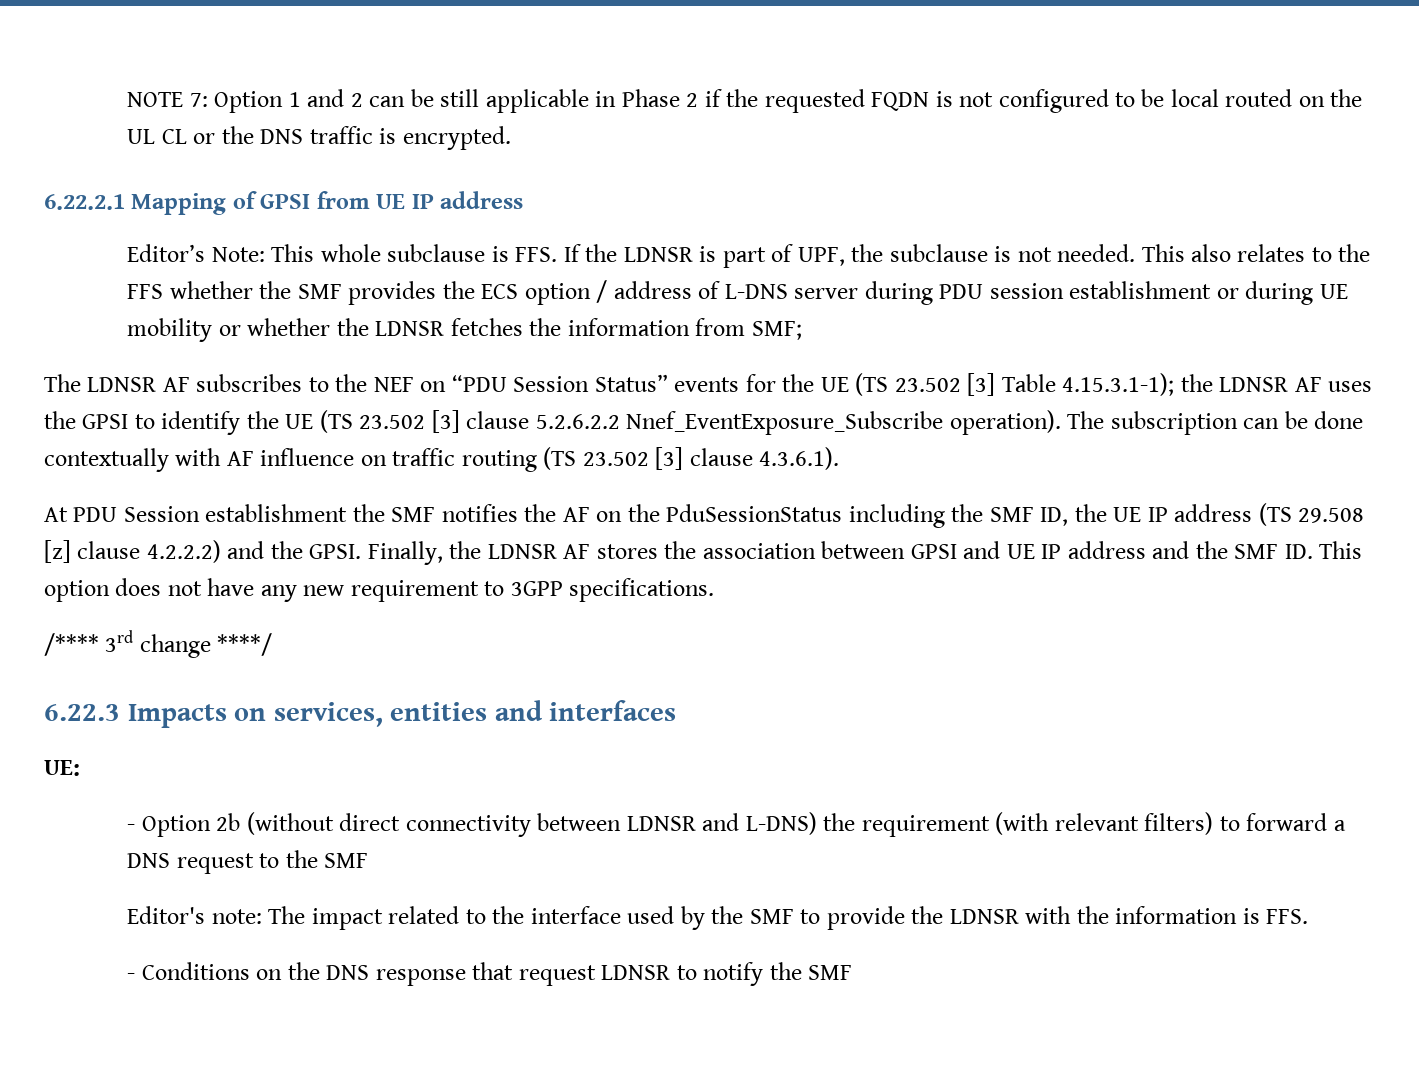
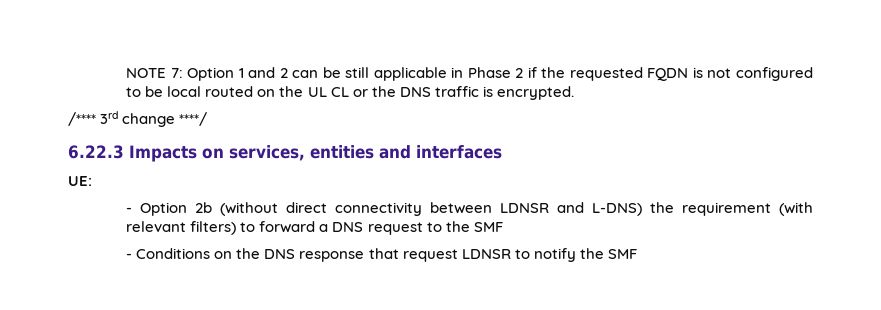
[44,191,524,215] [127,244,1371,268] [127,280,1348,305] [127,318,802,342] [44,373,1373,396] [44,410,1364,435] [44,447,840,472] [44,503,1365,528] [44,540,1363,565] [44,578,715,602] // 6.22.2.1 Mapping of GPSI from UE IP address // Editor’s Note: This whole subclause is FFS. If the LDNSR is part of UPF, the subclause is not needed. This also relates to the FFS whether the SMF provides the ECS option / address of L-DNS server during PDU session establishment or during UE mobility or whether the LDNSR fetches the information from SMF; // The LDNSR AF subscribes to the NEF on “PDU Session Status” events for the UE (TS 23.502 [3] Table 4.15.3.1-1); the LDNSR AF uses the GPSI to identify the UE (TS 23.502 [3] clause 5.2.6.2.2 Nnef_EventExposure_Subscribe operation). The subscription can be done contextually with AF influence on traffic routing (TS 23.502 [3] clause 4.3.6.1). // At PDU Session establishment the SMF notifies the AF on the PduSessionStatus including the SMF ID, the UE IP address (TS 29.508 [z] clause 4.2.2.2) and the GPSI. Finally, the LDNSR AF stores the association between GPSI and UE IP address and the SMF ID. This option does not have any new requirement to 3GPP specifications. -> (574, 93) none
[127,906,1308,930] // Editor's note: The impact related to the interface used by the SMF to provide the LDNSR with the information is FFS. -> (503, 227) none

